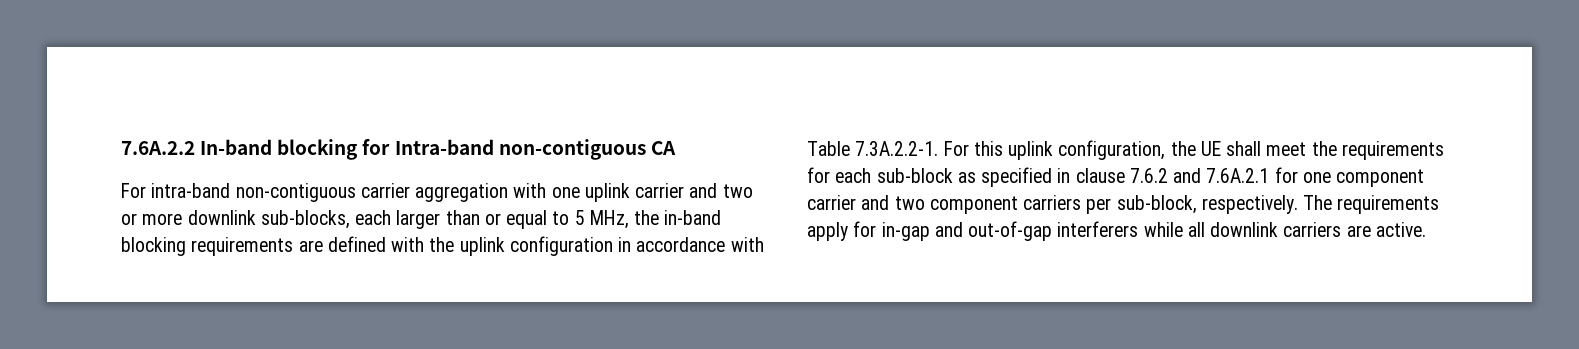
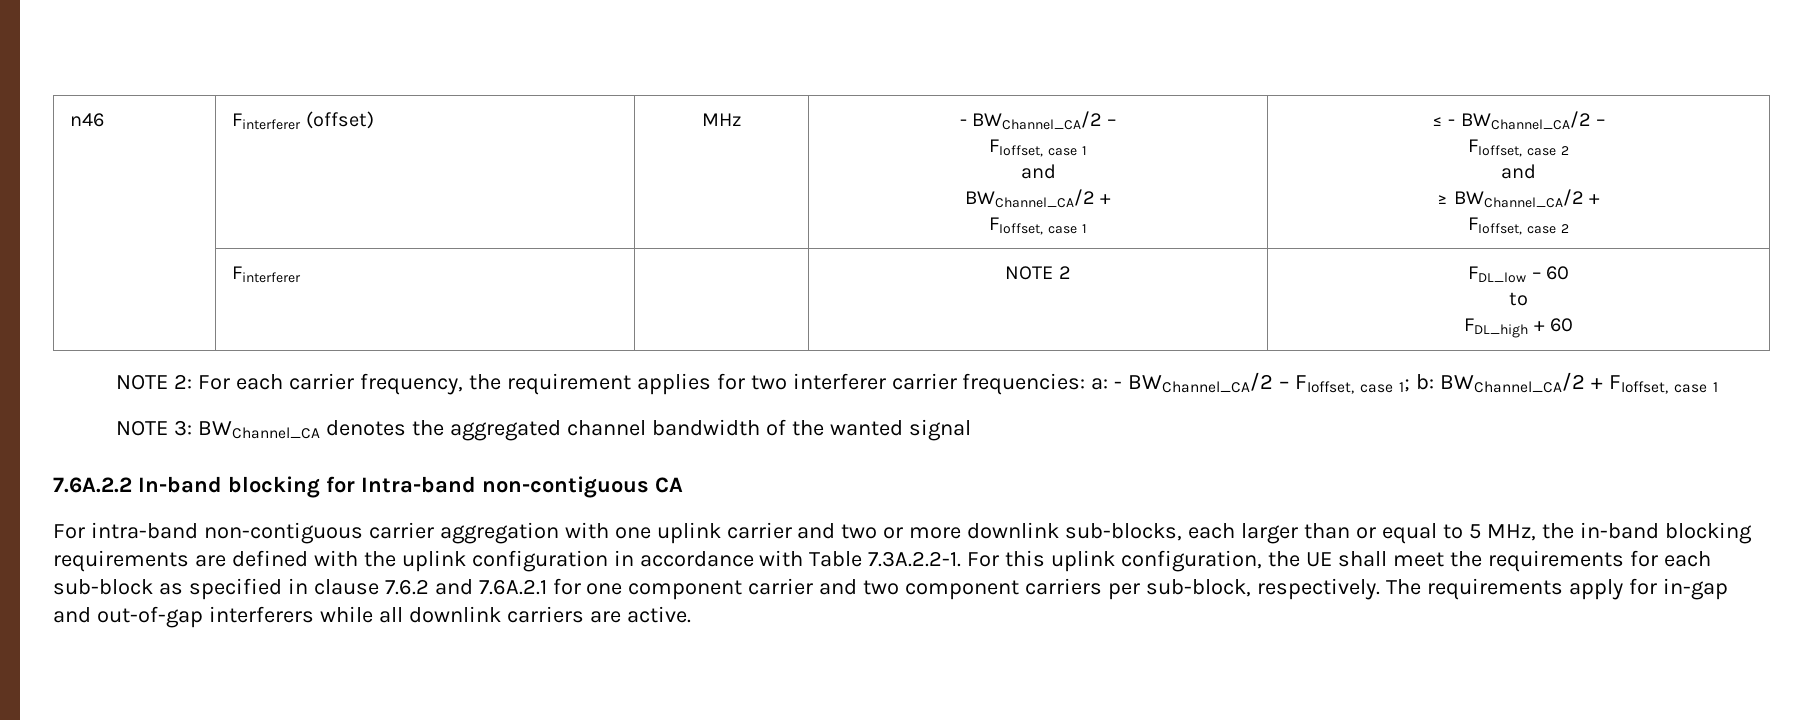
(121, 148) none -> [70,113,105,127] [232,111,374,130] [702,113,741,126] [959,111,1117,130] [988,139,1088,157] [1020,164,1056,179] [964,189,1112,208] [988,217,1088,235] [1431,111,1606,130] [1467,139,1570,157] [1500,164,1536,179] [1437,189,1600,208] [1467,217,1570,235] [232,266,302,283] [1005,266,1071,280] [1468,266,1569,283] [1508,292,1528,306] [1464,318,1573,338] [116,372,1718,395] [116,419,971,441] n46 | Finterferer (offset) | MHz | - BWChannel_CA/2 – // FIoffset, case 1 // and // BWChannel_CA/2 + // FIoffset, case 1 | ≤ - BWChannel_CA/2 – // FIoffset, case 2 // and // ≥ BWChannel_CA/2 + // FIoffset, case 2 // | Finterferer | | NOTE 2 | FDL_low – 60 // to // FDL_high + 60 // NOTE 2: For each carrier frequency, the requirement applies for two interferer carrier frequencies: a: - BWChannel_CA/2 – FIoffset, case 1; b: BWChannel_CA/2 + FIoffset, case 1 // NOTE 3: BWChannel_CA denotes the aggregated channel bandwidth of the wanted signal //

